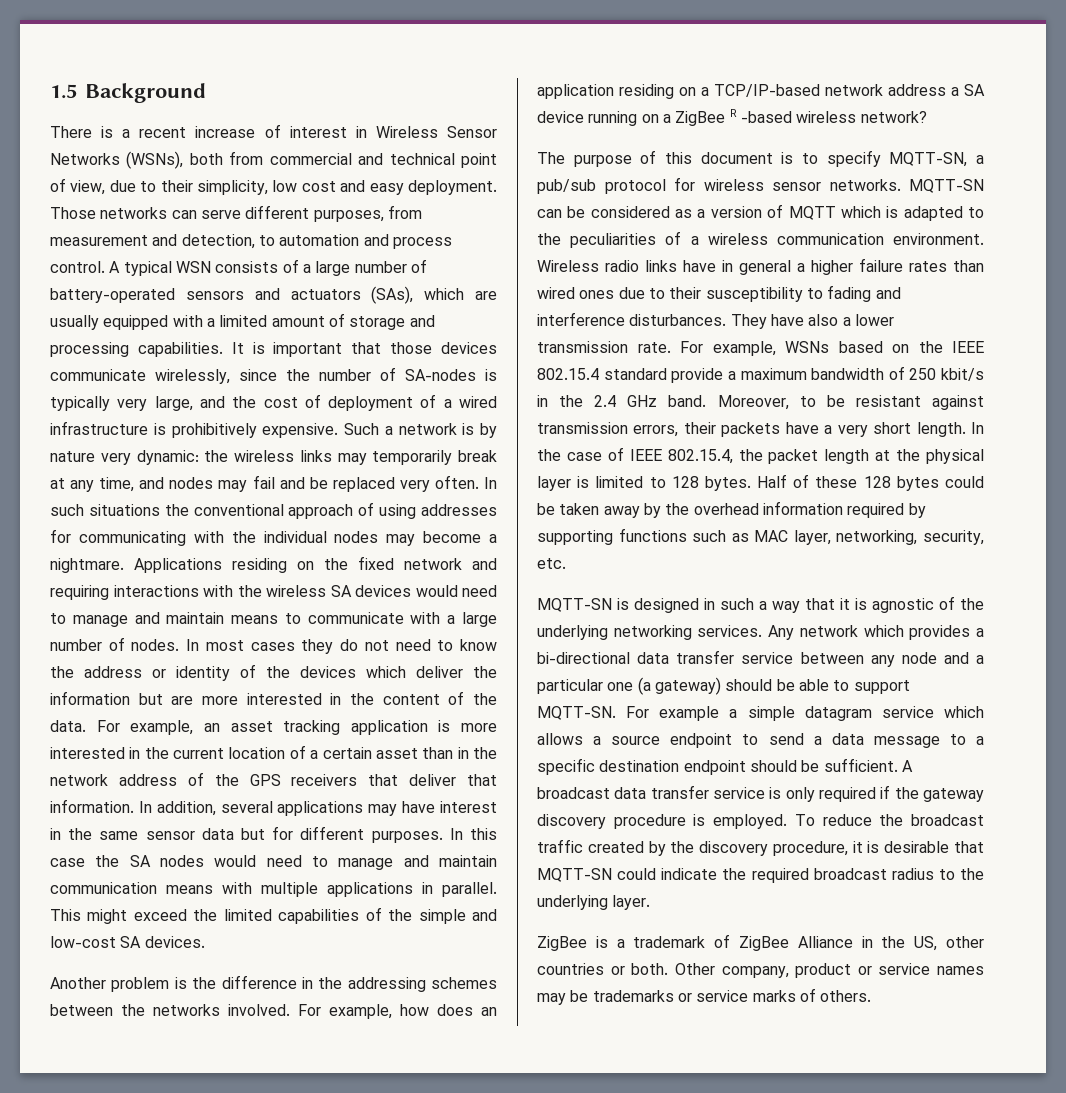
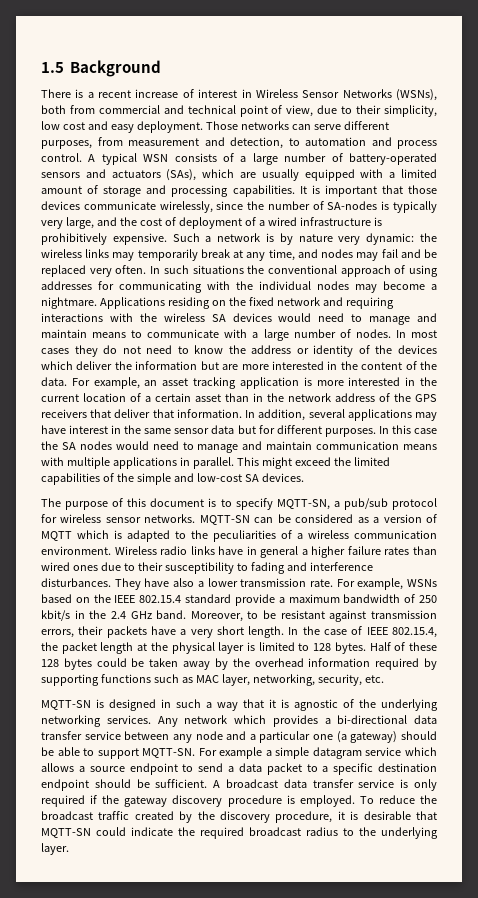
[50,975,497,992] [50,1004,497,1019] [537,84,985,99] [537,109,927,126] // Another problem is the difference in the addressing schemes between the networks involved. For example, how does an application residing on a TCP/IP-based network address a SA device running on a ZigBee R -based wireless network? -> (304, 477) none
[873,736,940,748] message -> [266,763,302,775] packet
[537,934,984,951] [537,963,984,978] [537,988,872,1005] // ZigBee is a trademark of ZigBee Alliance in the US, other countries or both. Other company, product or service names may be trademarks or service marks of others. -> (69, 849) none

